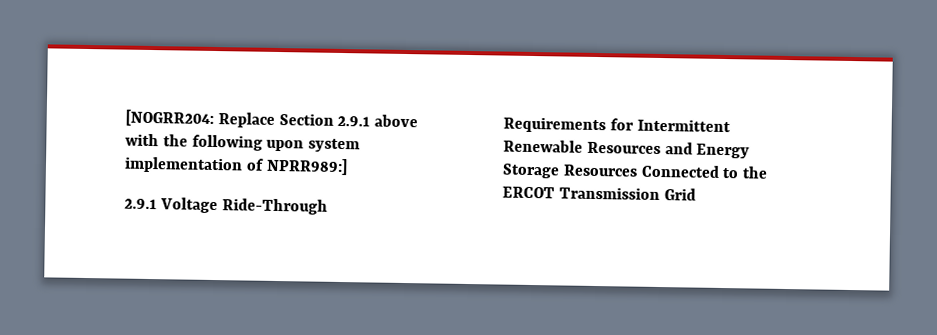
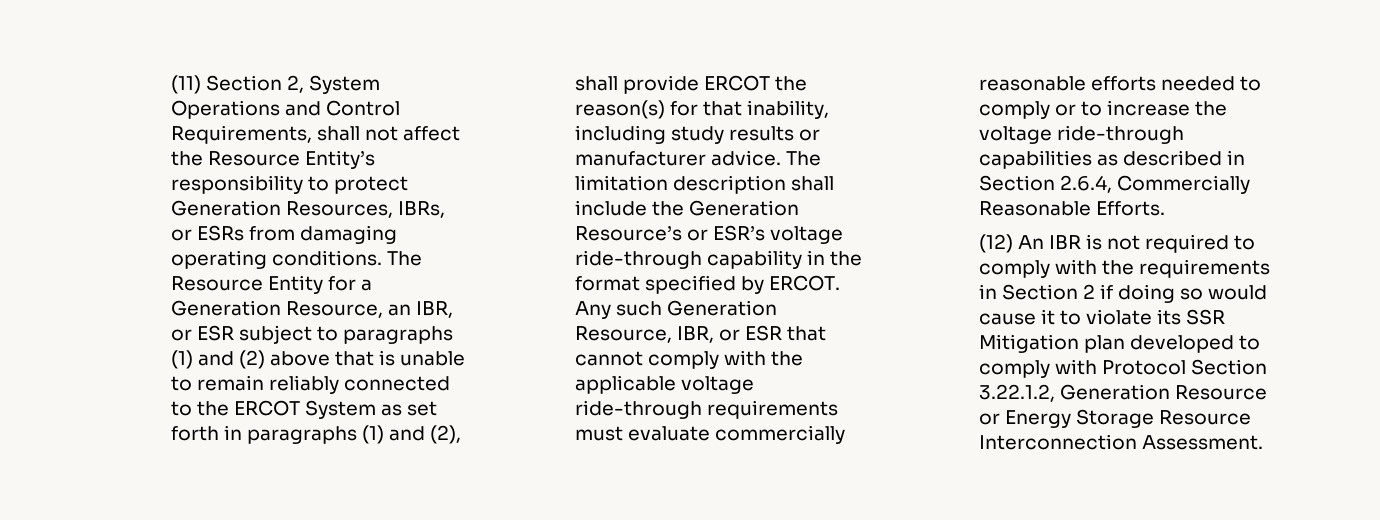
[125,109,419,128] [125,133,361,153] [124,156,348,176] [124,197,328,215] [503,116,731,134] [503,139,751,159] [502,163,769,179] [502,186,696,201] [NOGRR204: Replace Section 2.9.1 above with the following upon system implementation of NPRR989:] // 2.9.1 Voltage Ride-Through Requirements for Intermittent Renewable Resources and Energy Storage Resources Connected to the ERCOT Transmission Grid -> [170,75,381,94] [170,100,400,119] [170,125,461,144] [170,150,375,169] [170,175,408,194] [170,200,445,218] [170,225,398,244] [170,250,422,269] [170,275,373,294] [170,300,454,318] [170,325,454,344] [170,350,466,369] [170,375,451,394] [170,400,438,419] [170,425,462,444] [574,75,808,94] [574,100,830,119] [574,125,821,144] [574,150,821,166] [574,175,834,194] [574,200,799,216] [574,225,844,244] [574,250,863,269] [574,275,841,294] [574,300,777,319] [574,325,827,343] [574,350,804,369] [574,375,754,394] [574,400,838,419] [574,425,845,444] [978,76,1262,91] [978,100,1228,119] [978,125,1184,144] [978,150,1246,169] [978,175,1250,194] [978,201,1165,216] [978,234,1256,253] [978,259,1271,278] [978,284,1268,303] [978,309,1226,325] [978,334,1261,353] [978,359,1268,378] [978,384,1267,402] [978,409,1252,428] [978,434,1263,450] (11) Section 2, System Operations and Control Requirements, shall not affect the Resource Entity’s responsibility to protect Generation Resources, IBRs, or ESRs from damaging operating conditions. The Resource Entity for a Generation Resource, an IBR, or ESR subject to paragraphs (1) and (2) above that is unable to remain reliably connected to the ERCOT System as set forth in paragraphs (1) and (2), shall provide ERCOT the reason(s) for that inability, including study results or manufacturer advice. The limitation description shall include the Generation Resource’s or ESR’s voltage ride-through capability in the format specified by ERCOT. Any such Generation Resource, IBR, or ESR that cannot comply with the applicable voltage ride-through requirements must evaluate commercially reasonable efforts needed to comply or to increase the voltage ride-through capabilities as described in Section 2.6.4, Commercially Reasonable Efforts. // (12) An IBR is not required to comply with the requirements in Section 2 if doing so would cause it to violate its SSR Mitigation plan developed to comply with Protocol Section 3.22.1.2, Generation Resource or Energy Storage Resource Interconnection Assessment.

